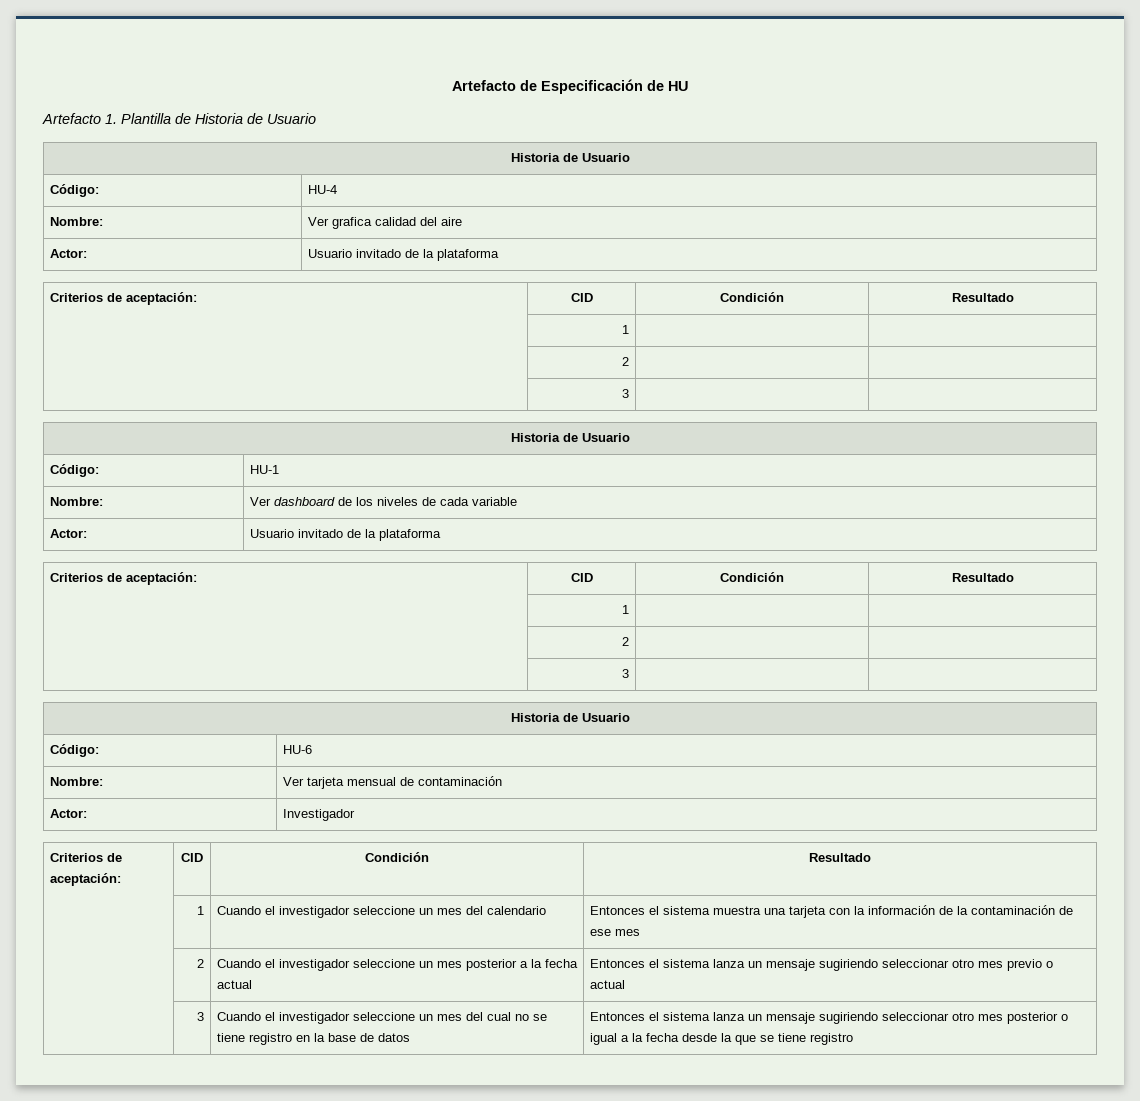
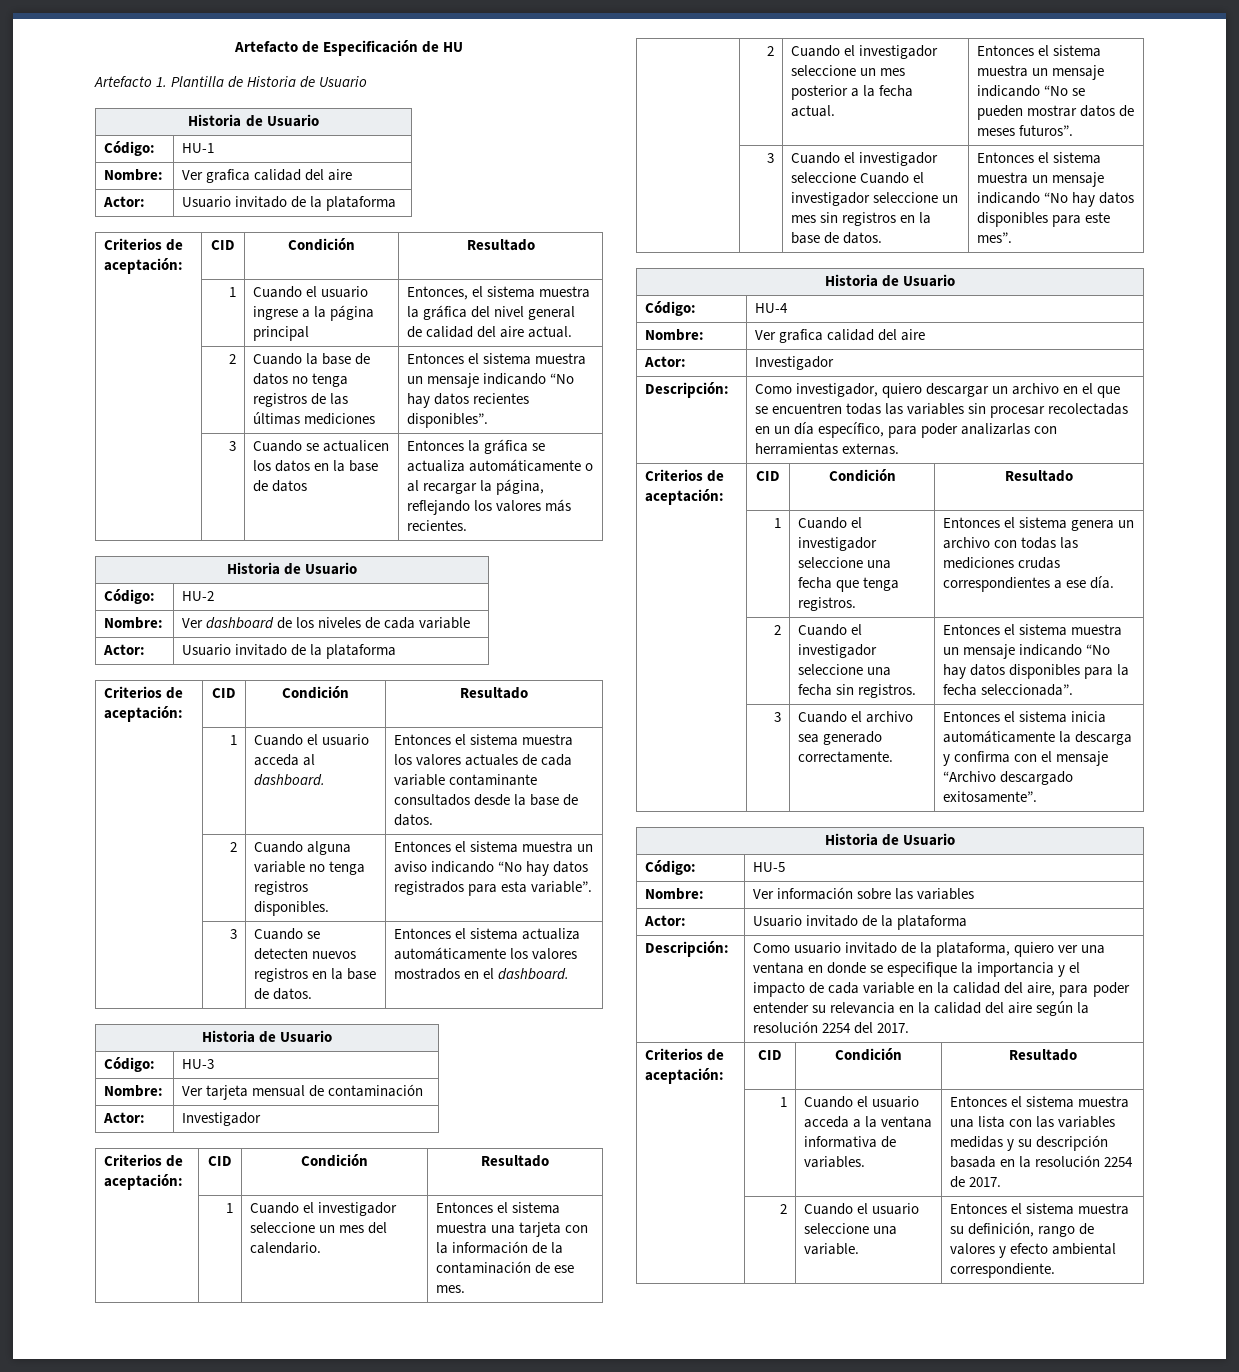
[307,185,337,194] HU-4 -> [182,143,215,153] HU-1
[622,357,630,366] [622,389,630,398] [510,433,630,442] [49,464,99,477] [249,465,279,474] | // | 2 | | // | 3 | | // Historia de Usuario // Código: | HU-1 -> [253,286,369,298] [253,305,375,321] [253,326,310,341] [407,286,591,300] [407,305,576,320] [407,326,573,338] [228,354,236,364] [253,353,371,365] [253,373,349,387] [253,393,349,407] [253,412,376,425] [407,353,587,365] [407,373,575,388] [407,393,530,408] [407,413,489,428] [228,441,236,451] [253,440,390,452] [253,460,379,472] [253,480,308,492] [407,439,546,454] [407,459,594,472] [407,479,545,495] [407,499,572,515] [407,520,468,531] [226,562,358,575] [104,589,156,604] [182,591,215,601] Cuando el usuario ingrese a la página principal | Entonces, el sistema muestra la gráfica del nivel general de calidad del aire actual. // | 2 | Cuando la base de datos no tenga registros de las últimas mediciones | Entonces el sistema muestra un mensaje indicando “No hay datos recientes disponibles”. // | 3 | Cuando se actualicen los datos en la base de datos | Entonces la gráfica se actualiza automáticamente o al recargar la página, reflejando los valores más recientes. // Historia de Usuario // Código: | HU-2
[622,637,630,646] [622,669,630,678] [510,713,630,722] [49,744,99,757] [282,745,312,754] | // | 2 | | // | 3 | | // Historia de Usuario // Código: | HU-6 -> [254,734,370,746] [254,754,316,766] [254,774,326,786] [394,734,574,746] [394,754,573,766] [394,774,538,786] [394,794,579,806] [394,814,434,826] [229,842,237,852] [254,841,352,855] [254,861,366,875] [254,881,309,895] [254,901,330,916] [394,841,594,853] [394,861,589,876] [394,881,593,896] [229,929,237,939] [254,928,321,940] [254,948,357,960] [254,968,377,982] [254,988,313,1000] [394,928,581,940] [394,947,578,960] [394,968,570,980] [201,1030,333,1043] [104,1057,156,1072] [182,1059,215,1069] Cuando el usuario acceda al dashboard. | Entonces el sistema muestra los valores actuales de cada variable contaminante consultados desde la base de datos. // | 2 | Cuando alguna variable no tenga registros disponibles. | Entonces el sistema muestra un aviso indicando “No hay datos registrados para esta variable”. // | 3 | Cuando se detecten nuevos registros en la base de datos. | Entonces el sistema actualiza automáticamente los valores mostrados en el dashboard. // Historia de Usuario // Código: | HU-3
[486,906,546,915] calendario -> [250,1242,322,1254] calendario.
[614,929,640,936] mes -> [436,1285,466,1293] mes.
[216,980,252,989] [589,959,1053,971] [589,980,625,989] actual | Entonces el sistema lanza un mensaje sugiriendo seleccionar otro mes previo o actual -> [791,105,836,117] [977,45,1102,57] [977,65,1105,80] [977,85,1086,97] [977,105,1135,120] [977,125,1074,136] actual. | Entonces el sistema muestra un mensaje indicando “No se pueden mostrar datos de meses futuros”.
[418,1012,547,1021] [216,1033,410,1045] [589,1012,1068,1024] [589,1033,853,1045] un mes del cual no se tiene registro en la base de datos | Entonces el sistema lanza un mensaje sugiriendo seleccionar otro mes posterior o igual a la fecha desde la que se tiene registro -> [860,172,925,184] [791,192,959,206] [791,212,932,226] [791,232,883,244] [977,152,1102,164] [977,172,1105,187] [977,192,1135,207] [977,212,1111,227] [977,232,1013,243] [824,274,956,287] [645,301,697,316] [755,303,789,313] [645,329,705,341] [755,329,926,343] [644,356,687,367] [755,356,835,370] [645,382,730,398] [755,383,1121,398] [755,403,1129,418] [755,422,1058,438] [755,443,900,455] [645,469,725,482] [645,489,725,505] [756,471,780,481] [828,469,896,482] [1005,470,1073,482] [773,518,781,528] [798,517,863,529] [798,537,878,551] [798,557,892,569] [798,577,900,592] [798,597,857,611] [943,517,1135,531] [943,537,1079,549] [943,557,1061,569] [943,576,1115,592] [773,625,781,635] [798,624,863,636] [798,644,878,658] [798,664,892,676] [798,684,917,698] [943,624,1123,636] [943,644,1111,659] [943,664,1130,679] [943,684,1074,696] [773,712,781,722] [798,711,914,723] [798,731,883,745] [798,751,894,763] [943,711,1107,723] [943,730,1133,745] [943,751,1109,766] [943,771,1074,785] [943,791,1038,803] [824,833,956,846] [645,860,697,875] [753,862,786,872] [645,888,705,900] [753,887,975,900] [644,915,687,926] [753,915,968,930] [645,941,730,957] [753,942,1106,957] [753,962,1081,977] [753,982,1130,997] [753,1001,1090,1016] [753,1021,910,1034] [645,1048,725,1061] [645,1068,725,1084] [758,1050,782,1060] [835,1048,902,1061] [1008,1049,1077,1061] [779,1097,787,1107] [804,1096,920,1108] [804,1116,933,1128] [804,1136,897,1148] [804,1156,866,1168] [950,1096,1130,1108] [950,1116,1116,1128] [950,1135,1109,1151] [950,1155,1134,1168] [950,1176,1002,1188] [779,1204,787,1214] [804,1203,920,1215] [804,1223,898,1235] [804,1243,860,1255] [950,1203,1130,1215] [950,1222,1095,1237] [950,1243,1117,1258] [950,1263,1056,1278] Cuando el investigador seleccione un mes sin registros en la base de datos. | Entonces el sistema muestra un mensaje indicando “No hay datos disponibles para este mes”. // Historia de Usuario // Código: | HU-4 // Nombre: | Ver grafica calidad del aire // Actor: | Investigador // Descripción: | Como investigador, quiero descargar un archivo en el que se encuentren todas las variables sin procesar recolectadas en un día específico, para poder analizarlas con herramientas externas. // Criterios de aceptación: | CID | Condición | Resultado // | 1 | Cuando el investigador seleccione una fecha que tenga registros. | Entonces el sistema genera un archivo con todas las mediciones crudas correspondientes a ese día. // | 2 | Cuando el investigador seleccione una fecha sin registros. | Entonces el sistema muestra un mensaje indicando “No hay datos disponibles para la fecha seleccionada”. // | 3 | Cuando el archivo sea generado correctamente. | Entonces el sistema inicia automáticamente la descarga y confirma con el mensaje “Archivo descargado exitosamente”. // Historia de Usuario // Código: | HU-5 // Nombre: | Ver información sobre las variables // Actor: | Usuario invitado de la plataforma // Descripción: | Como usuario invitado de la plataforma, quiero ver una ventana en donde se especifique la importancia y el impacto de cada variable en la calidad del aire, para poder entender su relevancia en la calidad del aire según la resolución 2254 del 2017. // Criterios de aceptación: | CID | Condición | Resultado // | 1 | Cuando el usuario acceda a la ventana informativa de variables. | Entonces el sistema muestra una lista con las variables medidas y su descripción basada en la resolución 2254 de 2017. // | 2 | Cuando el usuario seleccione una variable. | Entonces el sistema muestra su definición, rango de valores y efecto ambiental correspondiente.

